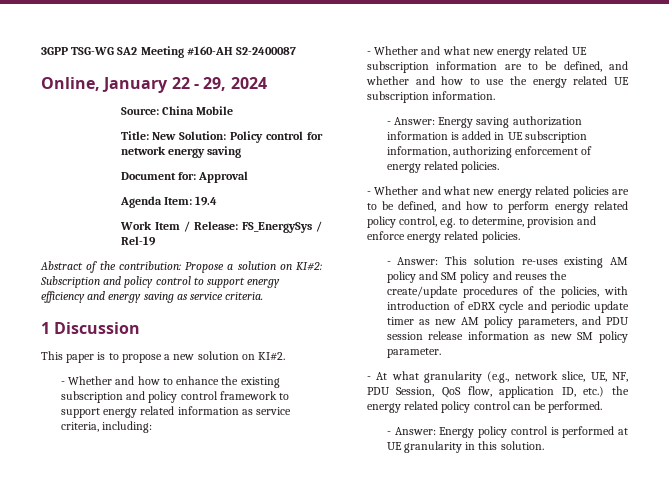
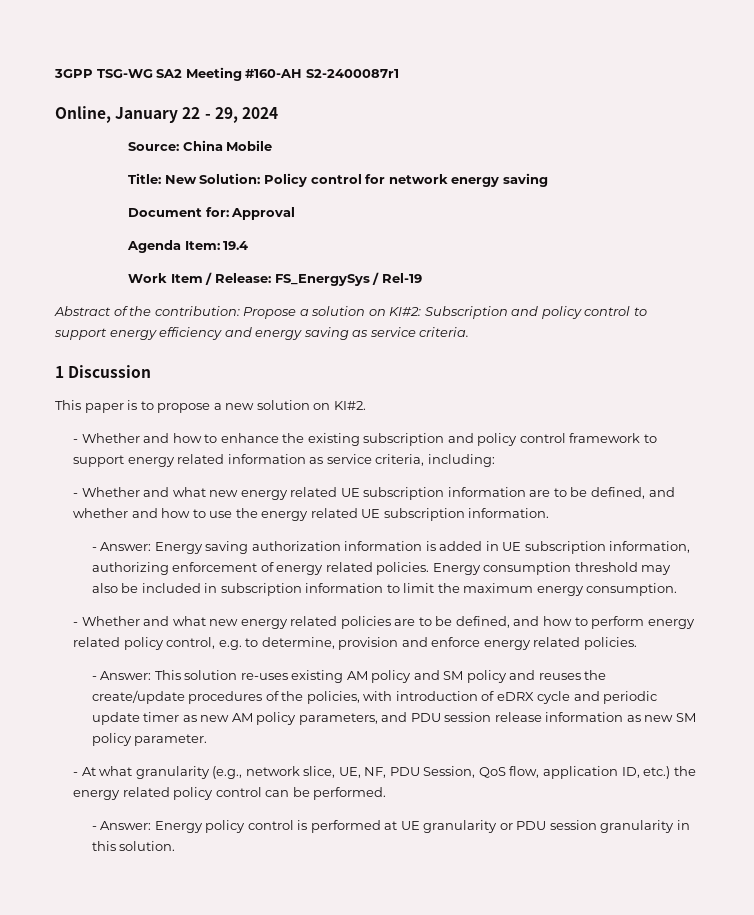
[236,47,297,55] S2-2400087 -> [305,69,399,78] S2-2400087r1
(500, 167) none -> [432,562,672,575] [91,583,678,596] Energy consumption threshold may also be included in subscription information to limit the maximum energy consumption.
(463, 447) none -> [499,820,675,833] or PDU session granularity

